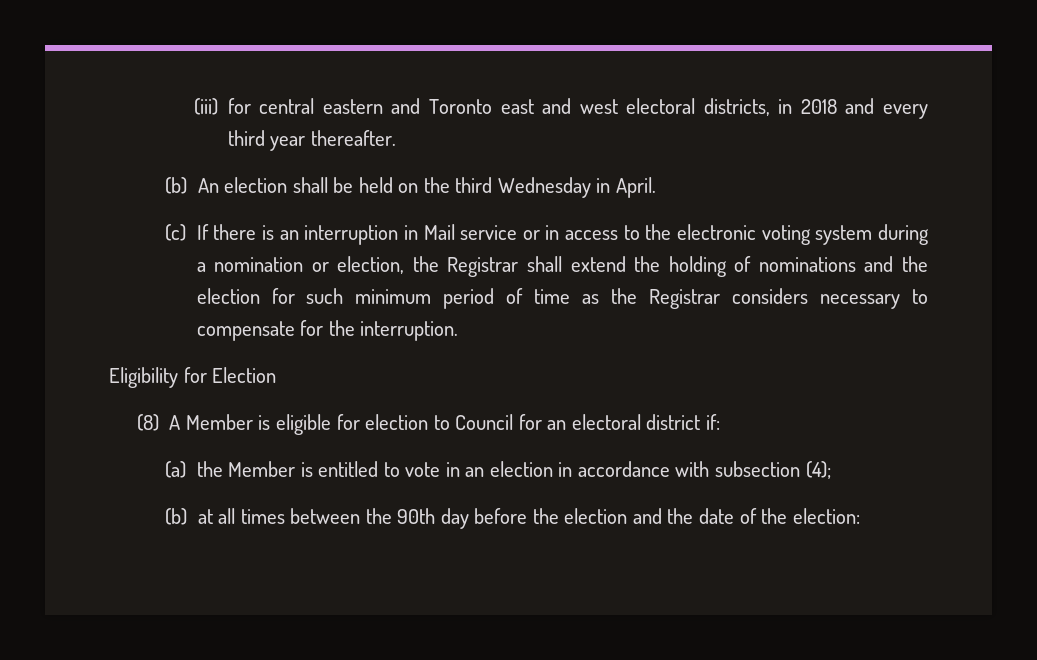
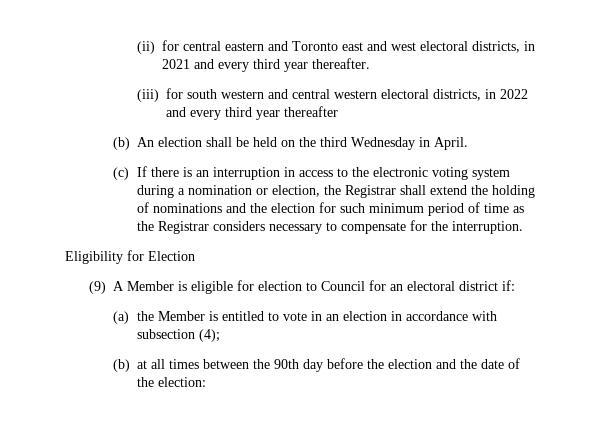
[193,98,218,115] (iii) -> [137,41,156,54] (ii)
[800,99,837,114] 2018 -> [162,59,191,69] 2021
(396, 138) none -> [137,88,529,102] [166,106,339,120] // (iii) for south western and central western electoral districts, in 2022 and every third year thereafter
[423,224,560,240] Mail service or in -> (296, 172) none
[137,414,160,431] (8) -> [89,281,107,294] (9)

